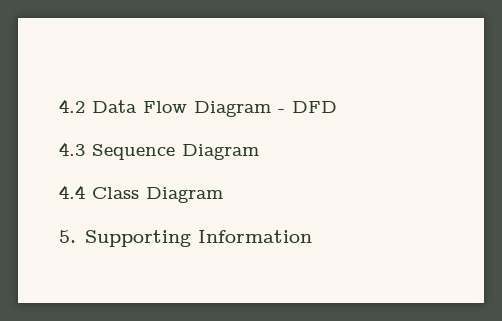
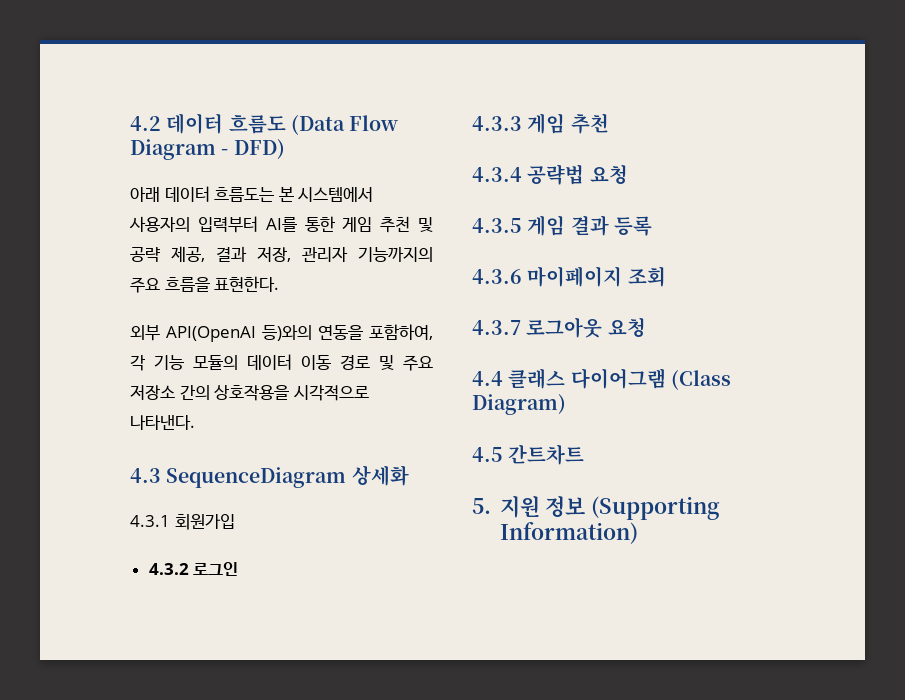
[92,100,337,117] [59,142,259,160] [59,185,223,203] [59,230,313,247] Data Flow Diagram - DFD // 4.3 Sequence Diagram // 4.4 Class Diagram // 5. Supporting Information -> [166,113,399,135] [130,139,285,160] [130,186,374,202] [129,216,433,233] [130,246,433,262] [130,276,280,293] [130,324,433,342] [130,354,433,371] [130,385,369,401] [130,415,195,430] [130,465,409,488] [130,514,235,530] [148,562,239,576] [472,113,609,134] [472,164,628,185] [472,215,652,236] [472,266,666,287] [472,317,646,338] [472,368,731,390] [472,394,566,415] [472,444,585,465] [472,495,720,520] [499,522,638,544] 데이터 흐름도 (Data Flow Diagram - DFD) // 아래 데이터 흐름도는 본 시스템에서 사용자의 입력부터 AI를 통한 게임 추천 및 공략 제공, 결과 저장, 관리자 기능까지의 주요 흐름을 표현한다. // 외부 API(OpenAI 등)와의 연동을 포함하여, 각 기능 모듈의 데이터 이동 경로 및 주요 저장소 간의 상호작용을 시각적으로 나타낸다. // 4.3 SequenceDiagram 상세화 // 4.3.1 회원가입 // 4.3.2 로그인 // 4.3.3 게임 추천 // 4.3.4 공략법 요청 // 4.3.5 게임 결과 등록 // 4.3.6 마이페이지 조회 // 4.3.7 로그아웃 요청 // 4.4 클래스 다이어그램 (Class Diagram) // 4.5 간트차트 // 5. 지원 정보 (Supporting Information)

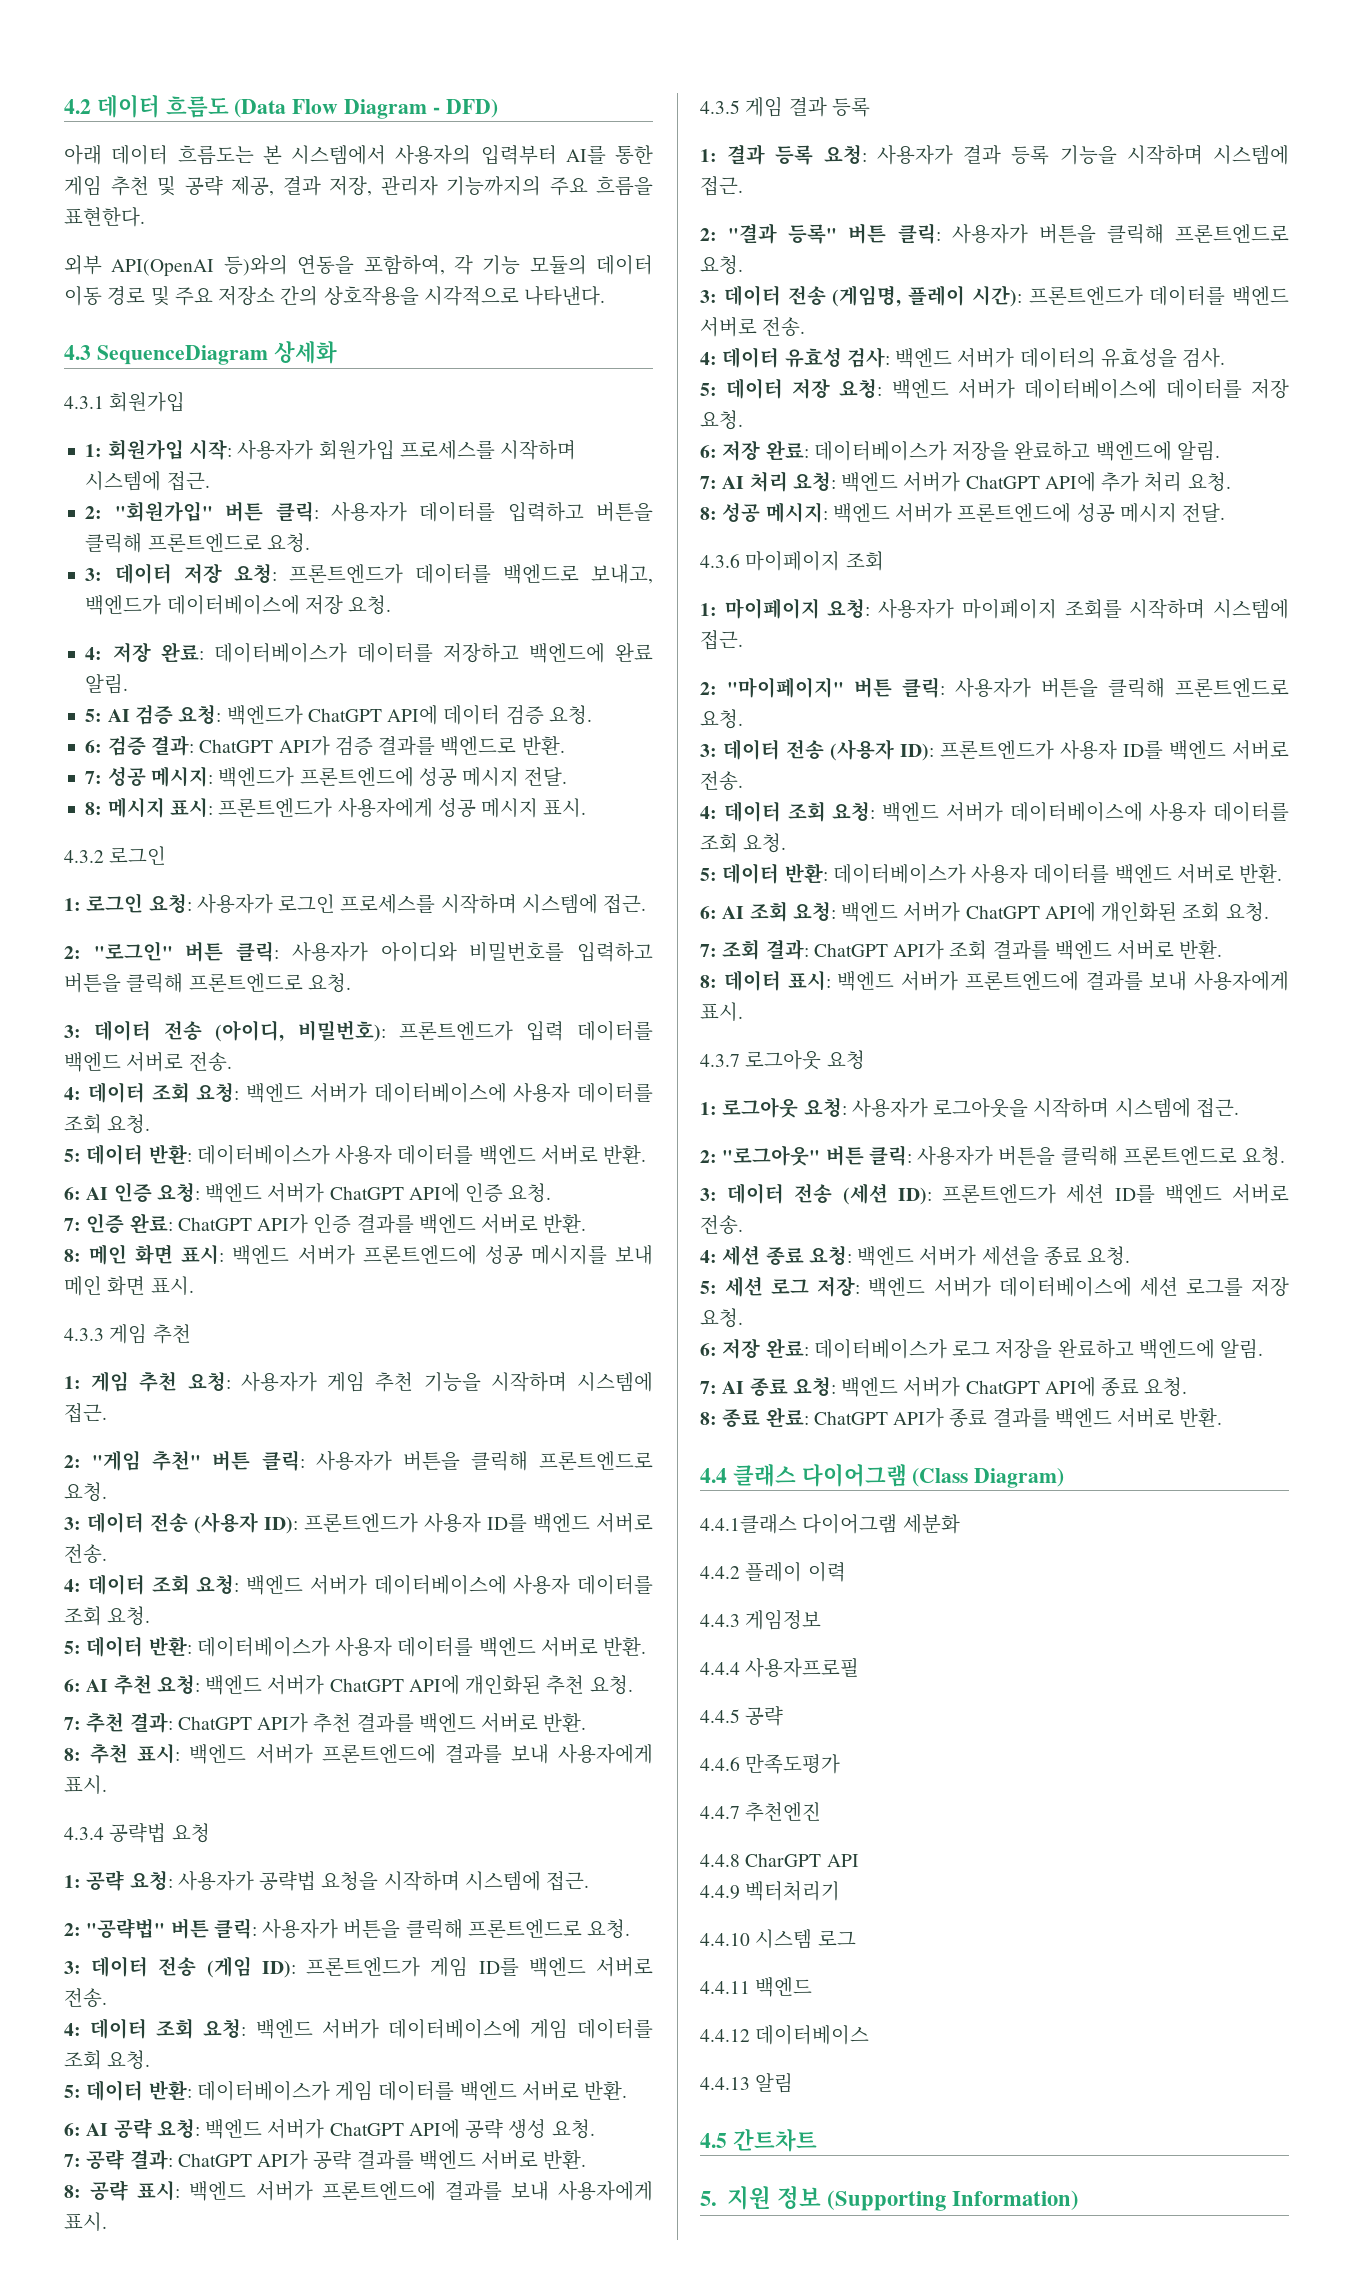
[148,562,239,576] [472,113,609,134] [472,164,628,185] [472,215,652,236] [472,266,666,287] [472,317,646,338] 4.3.2 로그인 // 4.3.3 게임 추천 // 4.3.4 공략법 요청 // 4.3.5 게임 결과 등록 // 4.3.6 마이페이지 조회 // 4.3.7 로그아웃 요청 -> [85,439,577,460] [85,471,210,491] [85,501,653,522] [85,533,310,553] [85,563,653,584] [85,595,392,615] [85,642,653,663] [85,674,129,694] [85,704,592,725] [85,735,565,756] [85,766,568,787] [85,797,587,818] [64,846,167,865] [64,893,647,914] [64,941,653,962] [64,973,351,993] [64,1020,653,1042] [64,1052,232,1072] [64,1082,653,1103] [64,1114,151,1134] [64,1144,647,1165] [64,1182,552,1203] [64,1213,587,1234] [64,1244,653,1265] [64,1276,194,1296] [64,1323,191,1344] [64,1371,653,1392] [64,1403,107,1423] [64,1450,653,1471] [64,1482,107,1502] [64,1512,653,1534] [64,1544,107,1563] [64,1574,653,1595] [64,1606,151,1626] [64,1636,647,1657] [64,1674,633,1695] [64,1712,587,1733] [64,1743,653,1764] [64,1775,107,1794] [64,1823,210,1843] [64,1870,590,1891] [64,1918,631,1939] [64,1956,653,1978] [64,1988,107,2007] [64,2018,653,2039] [64,2050,151,2070] [64,2080,628,2101] [64,2118,595,2139] [64,2149,587,2170] [64,2180,653,2201] [64,2212,107,2231] [700,96,870,117] [700,144,1289,165] [700,176,743,196] [700,223,1289,244] [700,255,743,275] [700,285,1289,307] [700,317,806,337] [700,347,1226,368] [700,378,1289,399] [700,410,743,430] [700,440,1220,461] [700,471,1231,492] [700,502,1226,523] [700,551,884,571] [700,598,1289,619] [700,630,743,650] [700,677,1289,698] [700,709,743,729] [700,739,1289,761] [700,771,743,790] [700,801,1289,822] [700,833,787,853] [700,863,1283,884] [700,901,1269,922] [700,939,1223,960] [700,970,1289,991] [700,1002,743,1021] [700,1050,865,1070] [700,1097,1239,1118] [700,1145,1286,1166] [700,1183,1289,1205] [700,1215,743,1234] [700,1245,1131,1266] [700,1276,1289,1297] [700,1308,743,1328] [700,1338,1264,1359] [700,1376,1188,1397] [700,1407,1223,1428] 1: 회원가입 시작: 사용자가 회원가입 프로세스를 시작하며 시스템에 접근. // 2: "회원가입" 버튼 클릭: 사용자가 데이터를 입력하고 버튼을 클릭해 프론트엔드로 요청. // 3: 데이터 저장 요청: 프론트엔드가 데이터를 백엔드로 보내고, 백엔드가 데이터베이스에 저장 요청. // 4: 저장 완료: 데이터베이스가 데이터를 저장하고 백엔드에 완료 알림. // 5: AI 검증 요청: 백엔드가 ChatGPT API에 데이터 검증 요청. // 6: 검증 결과: ChatGPT API가 검증 결과를 백엔드로 반환. // 7: 성공 메시지: 백엔드가 프론트엔드에 성공 메시지 전달. // 8: 메시지 표시: 프론트엔드가 사용자에게 성공 메시지 표시. // 4.3.2 로그인 // 1: 로그인 요청: 사용자가 로그인 프로세스를 시작하며 시스템에 접근. // 2: "로그인" 버튼 클릭: 사용자가 아이디와 비밀번호를 입력하고 버튼을 클릭해 프론트엔드로 요청. // 3: 데이터 전송 (아이디, 비밀번호): 프론트엔드가 입력 데이터를 백엔드 서버로 전송. // 4: 데이터 조회 요청: 백엔드 서버가 데이터베이스에 사용자 데이터를 조회 요청. // 5: 데이터 반환: 데이터베이스가 사용자 데이터를 백엔드 서버로 반환. // 6: AI 인증 요청: 백엔드 서버가 ChatGPT API에 인증 요청. // 7: 인증 완료: ChatGPT API가 인증 결과를 백엔드 서버로 반환. // 8: 메인 화면 표시: 백엔드 서버가 프론트엔드에 성공 메시지를 보내 메인 화면 표시. // 4.3.3 게임 추천 // 1: 게임 추천 요청: 사용자가 게임 추천 기능을 시작하며 시스템에 접근. // 2: "게임 추천" 버튼 클릭: 사용자가 버튼을 클릭해 프론트엔드로 요청. // 3: 데이터 전송 (사용자 ID): 프론트엔드가 사용자 ID를 백엔드 서버로 전송. // 4: 데이터 조회 요청: 백엔드 서버가 데이터베이스에 사용자 데이터를 조회 요청. // 5: 데이터 반환: 데이터베이스가 사용자 데이터를 백엔드 서버로 반환. // 6: AI 추천 요청: 백엔드 서버가 ChatGPT API에 개인화된 추천 요청. // 7: 추천 결과: ChatGPT API가 추천 결과를 백엔드 서버로 반환. // 8: 추천 표시: 백엔드 서버가 프론트엔드에 결과를 보내 사용자에게 표시. // 4.3.4 공략법 요청 // 1: 공략 요청: 사용자가 공략법 요청을 시작하며 시스템에 접근. // 2: "공략법" 버튼 클릭: 사용자가 버튼을 클릭해 프론트엔드로 요청. // 3: 데이터 전송 (게임 ID): 프론트엔드가 게임 ID를 백엔드 서버로 전송. // 4: 데이터 조회 요청: 백엔드 서버가 데이터베이스에 게임 데이터를 조회 요청. // 5: 데이터 반환: 데이터베이스가 게임 데이터를 백엔드 서버로 반환. // 6: AI 공략 요청: 백엔드 서버가 ChatGPT API에 공략 생성 요청. // 7: 공략 결과: ChatGPT API가 공략 결과를 백엔드 서버로 반환. // 8: 공략 표시: 백엔드 서버가 프론트엔드에 결과를 보내 사용자에게 표시. // 4.3.5 게임 결과 등록 // 1: 결과 등록 요청: 사용자가 결과 등록 기능을 시작하며 시스템에 접근. // 2: "결과 등록" 버튼 클릭: 사용자가 버튼을 클릭해 프론트엔드로 요청. // 3: 데이터 전송 (게임명, 플레이 시간): 프론트엔드가 데이터를 백엔드 서버로 전송. // 4: 데이터 유효성 검사: 백엔드 서버가 데이터의 유효성을 검사. // 5: 데이터 저장 요청: 백엔드 서버가 데이터베이스에 데이터를 저장 요청. // 6: 저장 완료: 데이터베이스가 저장을 완료하고 백엔드에 알림. // 7: AI 처리 요청: 백엔드 서버가 ChatGPT API에 추가 처리 요청. // 8: 성공 메시지: 백엔드 서버가 프론트엔드에 성공 메시지 전달. // 4.3.6 마이페이지 조회 // 1: 마이페이지 요청: 사용자가 마이페이지 조회를 시작하며 시스템에 접근. // 2: "마이페이지" 버튼 클릭: 사용자가 버튼을 클릭해 프론트엔드로 요청. // 3: 데이터 전송 (사용자 ID): 프론트엔드가 사용자 ID를 백엔드 서버로 전송. // 4: 데이터 조회 요청: 백엔드 서버가 데이터베이스에 사용자 데이터를 조회 요청. // 5: 데이터 반환: 데이터베이스가 사용자 데이터를 백엔드 서버로 반환. // 6: AI 조회 요청: 백엔드 서버가 ChatGPT API에 개인화된 조회 요청. // 7: 조회 결과: ChatGPT API가 조회 결과를 백엔드 서버로 반환. // 8: 데이터 표시: 백엔드 서버가 프론트엔드에 결과를 보내 사용자에게 표시. // 4.3.7 로그아웃 요청 // 1: 로그아웃 요청: 사용자가 로그아웃을 시작하며 시스템에 접근. // 2: "로그아웃" 버튼 클릭: 사용자가 버튼을 클릭해 프론트엔드로 요청. // 3: 데이터 전송 (세션 ID): 프론트엔드가 세션 ID를 백엔드 서버로 전송. // 4: 세션 종료 요청: 백엔드 서버가 세션을 종료 요청. // 5: 세션 로그 저장: 백엔드 서버가 데이터베이스에 세션 로그를 저장 요청. // 6: 저장 완료: 데이터베이스가 로그 저장을 완료하고 백엔드에 알림. // 7: AI 종료 요청: 백엔드 서버가 ChatGPT API에 종료 요청. // 8: 종료 완료: ChatGPT API가 종료 결과를 백엔드 서버로 반환.
(566, 404) none -> [700,1514,960,1534] [700,1562,846,1582] [700,1609,822,1630] [700,1657,860,1678] [700,1706,784,1726] [700,1753,841,1774] [700,1802,822,1822] [700,1853,859,1867] [700,1880,841,1901] [700,1929,856,1949] [700,1977,813,1997] [700,2025,870,2045] [700,2073,794,2093] // 4.4.1클래스 다이어그램 세분화 // 4.4.2 플레이 이력 // 4.4.3 게임정보 // 4.4.4 사용자프로필 // 4.4.5 공략 // 4.4.6 만족도평가 // 4.4.7 추천엔진 // 4.4.8 CharGPT API // 4.4.9 벡터처리기 // 4.4.10 시스템 로그 // 4.4.11 백엔드 // 4.4.12 데이터베이스 // 4.4.13 알림

